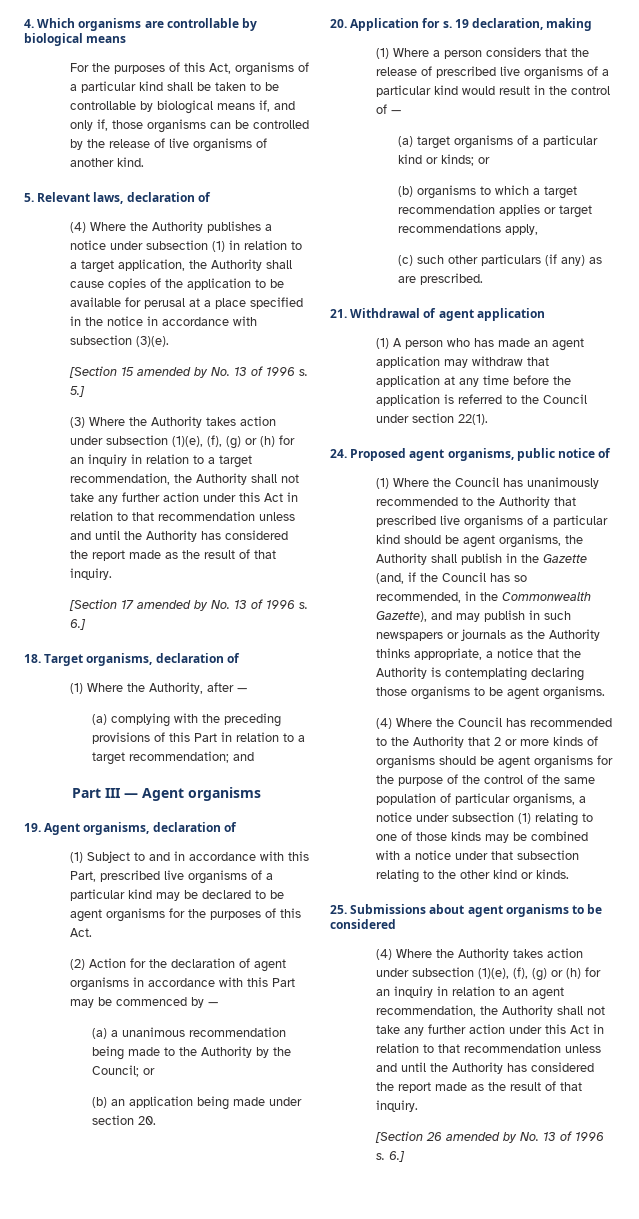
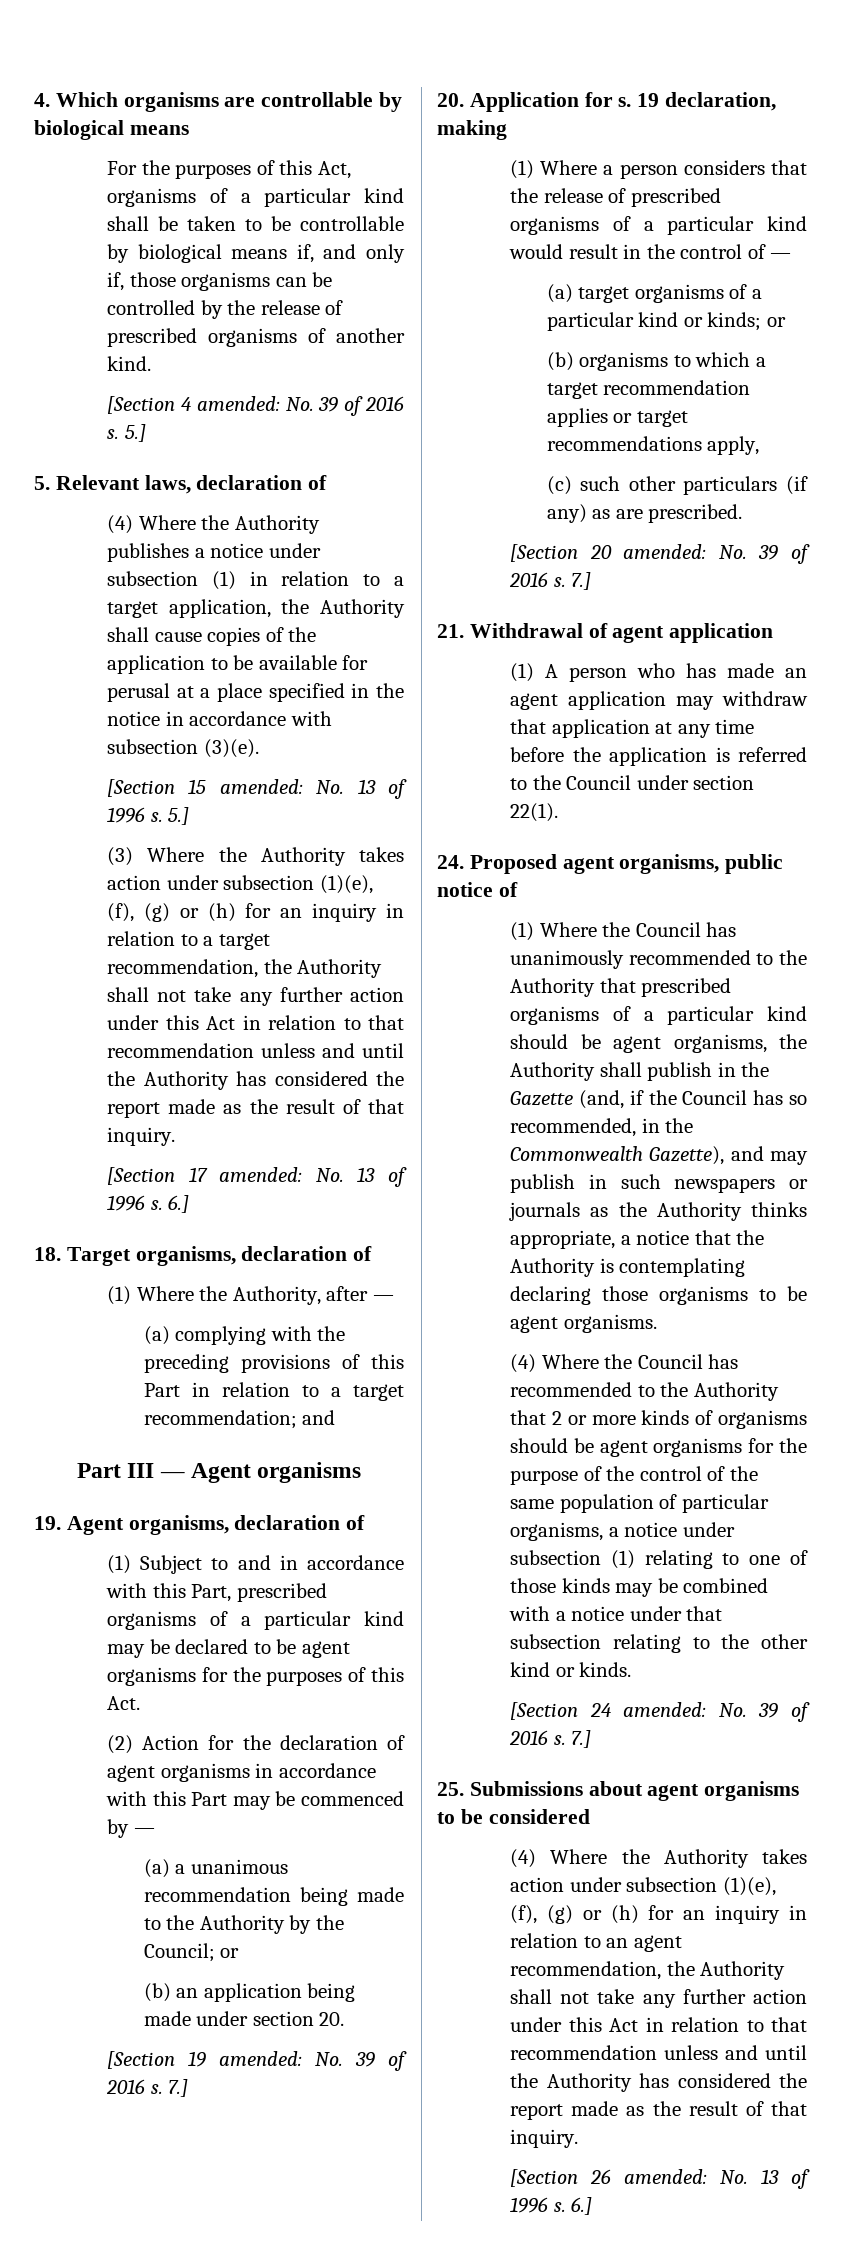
[168,138,189,148] live -> [107,328,198,347] prescribed
(144, 162) none -> [107,396,404,416] [107,424,146,442] // [Section 4 amended: No. 39 of 2016 s. 5.]
[136,367,208,378] amended by -> [219,779,303,794] amended:
[136,600,208,611] amended by -> [219,1167,303,1182] amended:
[163,870,184,880] live -> (327, 1592) none
(157, 1120) none -> [107,2051,407,2071] [106,2079,189,2097] // [Section 19 amended: No. 39 of 2016 s. 7.]
[499,66,520,76] live -> (721, 197) none
(484, 279) none -> [510,544,810,564] [509,572,592,590] // [Section 20 amended: No. 39 of 2016 s. 7.]
[439,515,460,525] live -> (732, 987) none
(569, 874) none -> [510,1702,810,1722] [509,1730,592,1748] // [Section 24 amended: No. 39 of 2016 s. 7.]
[445,1132,517,1143] amended by -> [624,2169,708,2184] amended:

